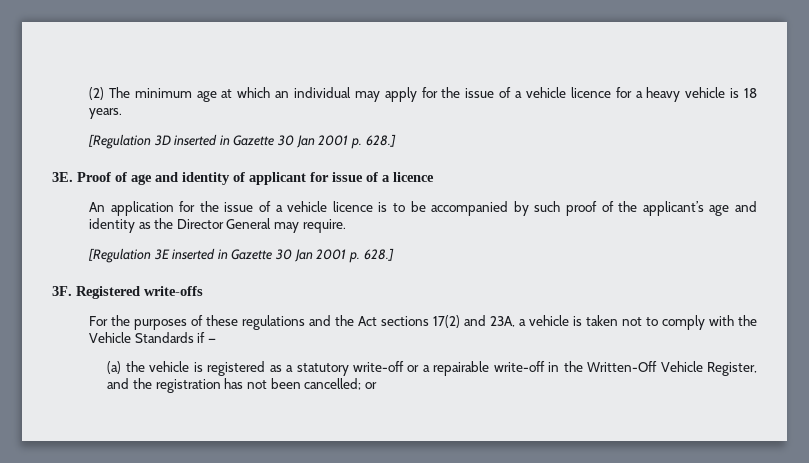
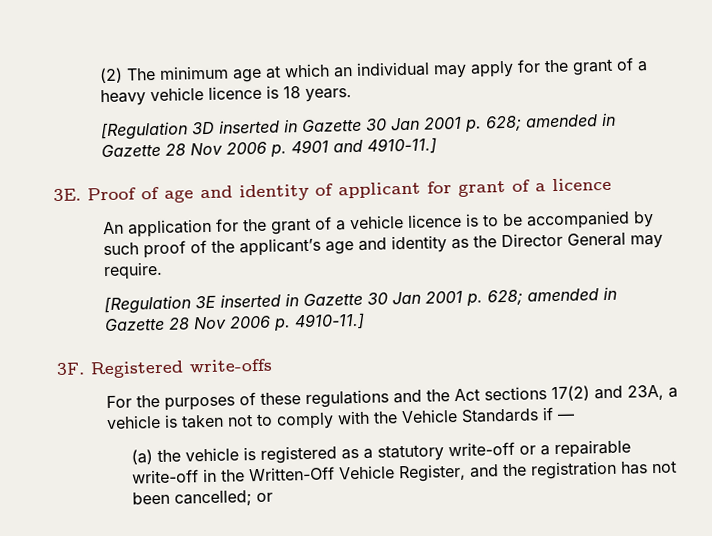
[465,87,643,98] issue of a vehicle licence for a -> [571,57,648,76] grant of a
(726, 92) none -> [207,85,262,100] licence
[365,134,396,147] 628.] -> [484,112,616,132] [100,137,437,158] 628; amended in Gazette 28 Nov 2006 p. 4901 and 4910-11.]
[332,172,363,182] issue -> [458,180,506,197] grant
[224,202,254,212] issue -> [269,217,311,235] grant
[363,248,394,261] 628.] -> [486,286,617,306] [103,312,365,332] 628; amended in Gazette 28 Nov 2006 p. 4910-11.]

